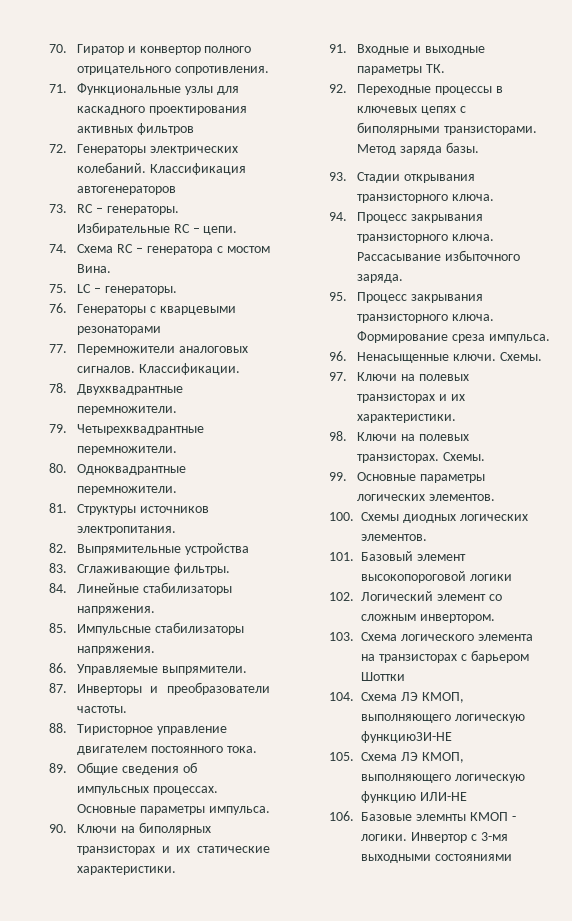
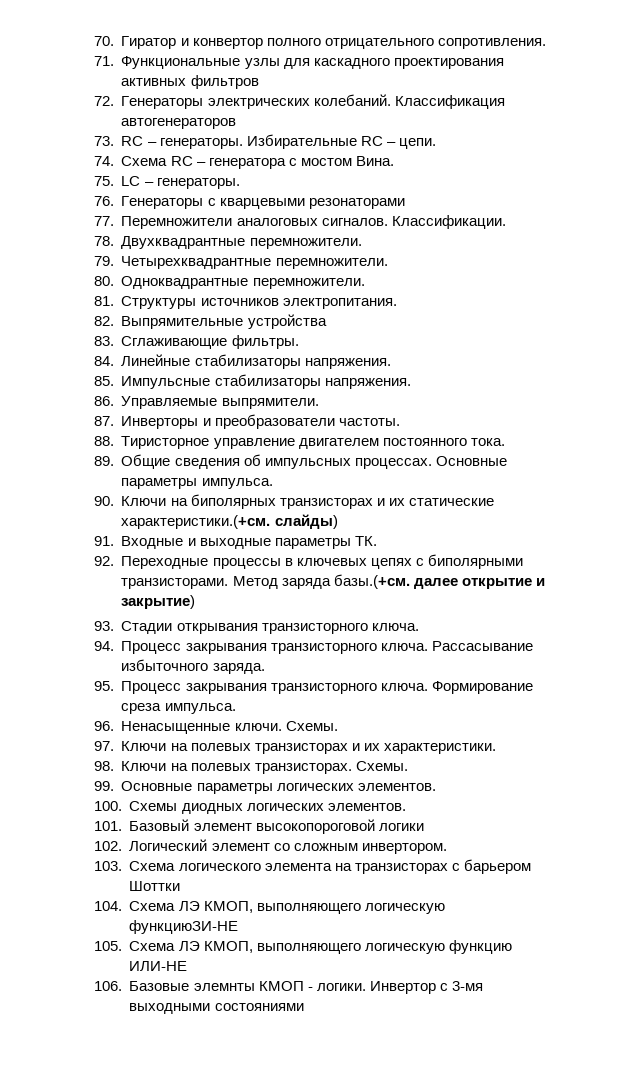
[76,866,176,875] характеристики. -> [121,514,338,529] характеристики.(+см. слайды)
[445,142,479,153] базы. -> [333,574,545,589] [121,595,196,609] базы.(+см. далее открытие и закрытие)

